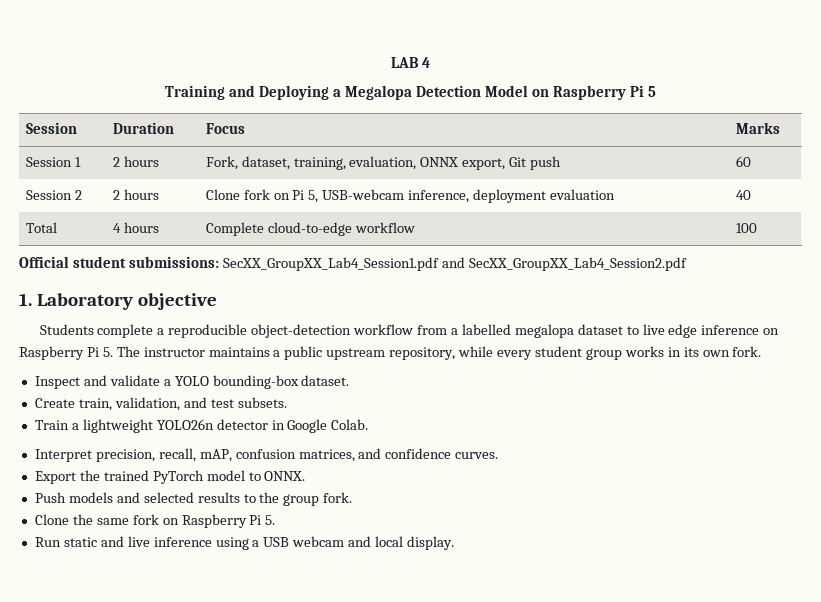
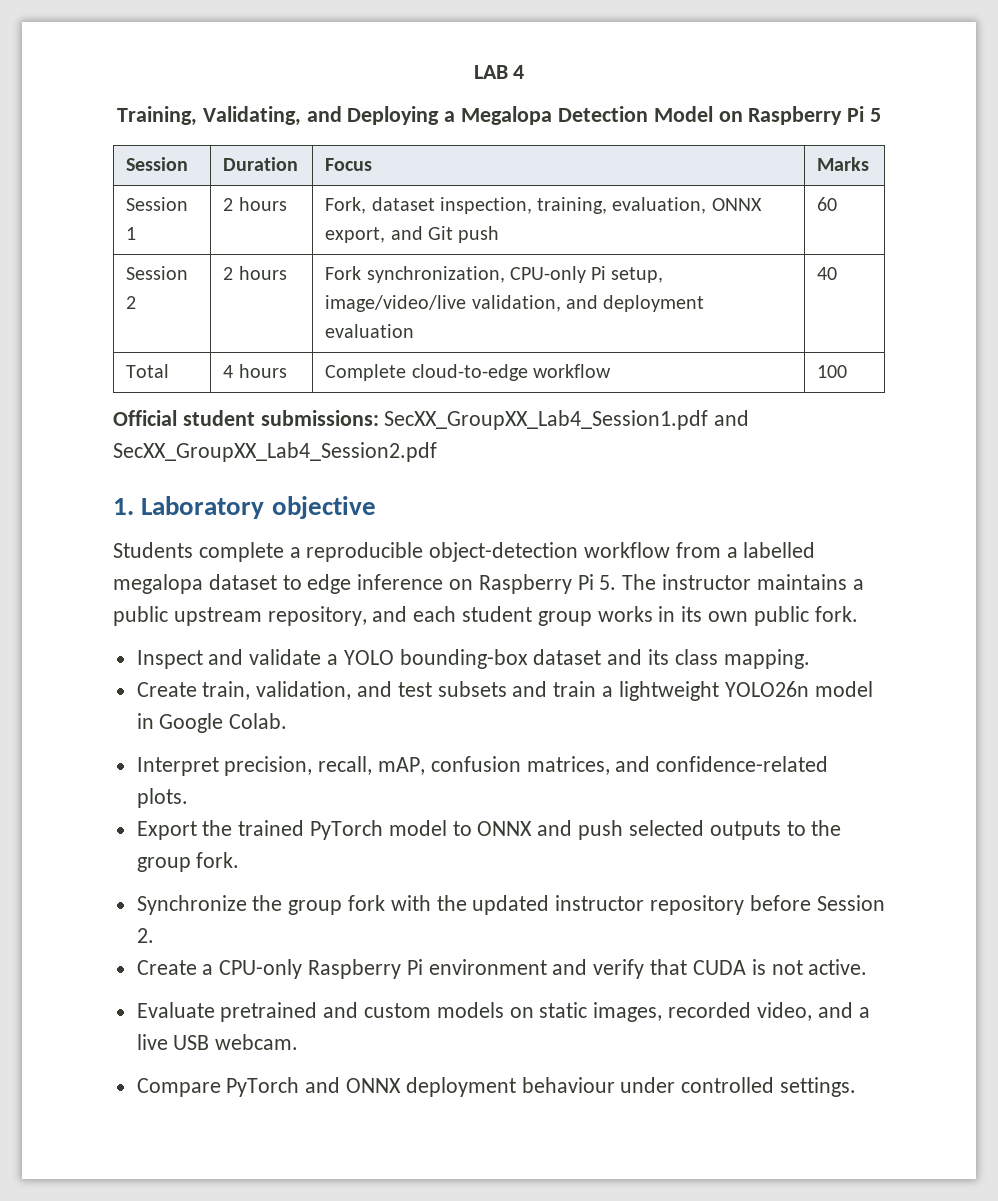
[165,85,226,100] Training -> [117,106,301,126] Training, Validating,
[241,156,290,170] dataset, -> [371,197,532,214] dataset inspection,
(506, 164) none -> [390,226,423,240] and
[205,189,470,203] Clone fork on Pi 5, USB-webcam inference, -> [325,266,664,283] [325,295,598,312] Fork synchronization, CPU-only Pi setup, image/video/live validation, and
[642,324,665,335] live -> (302, 582) none
[458,346,533,360] while every -> [372,606,457,622] and each
(730, 353) none -> [753,606,809,626] public
[301,375,350,386] dataset. -> [533,649,810,669] dataset and its class mapping.
[237,397,287,408] [34,420,69,430] subsets. // Train -> [437,681,597,697] subsets and train
[216,419,268,430] detector -> [814,681,873,697] model
[385,448,499,459] confidence curves. -> [656,756,829,772] [136,788,188,808] confidence-related plots.
[264,471,306,481] [34,492,353,506] [34,514,276,528] [34,536,455,550] ONNX. // Push models and selected results to the group fork. // Clone the same fork on Raspberry Pi 5. // Run static and live inference using a USB webcam and local display. -> [477,820,842,840] [136,852,240,872] [136,895,885,915] [136,928,154,943] [136,959,868,979] [136,1002,870,1022] [136,1034,299,1050] [136,1077,857,1097] ONNX and push selected outputs to the group fork. // Synchronize the group fork with the updated instructor repository before Session 2. // Create a CPU-only Raspberry Pi environment and verify that CUDA is not active. // Evaluate pretrained and custom models on static images, recorded video, and a live USB webcam. // Compare PyTorch and ONNX deployment behaviour under controlled settings.

